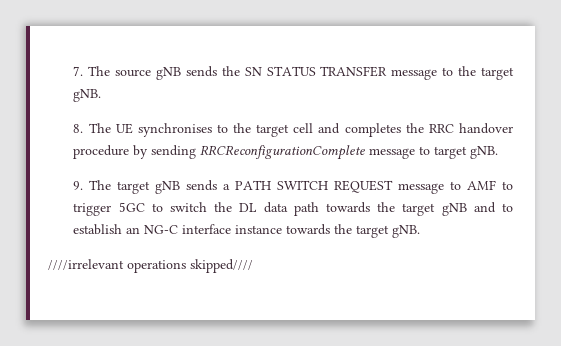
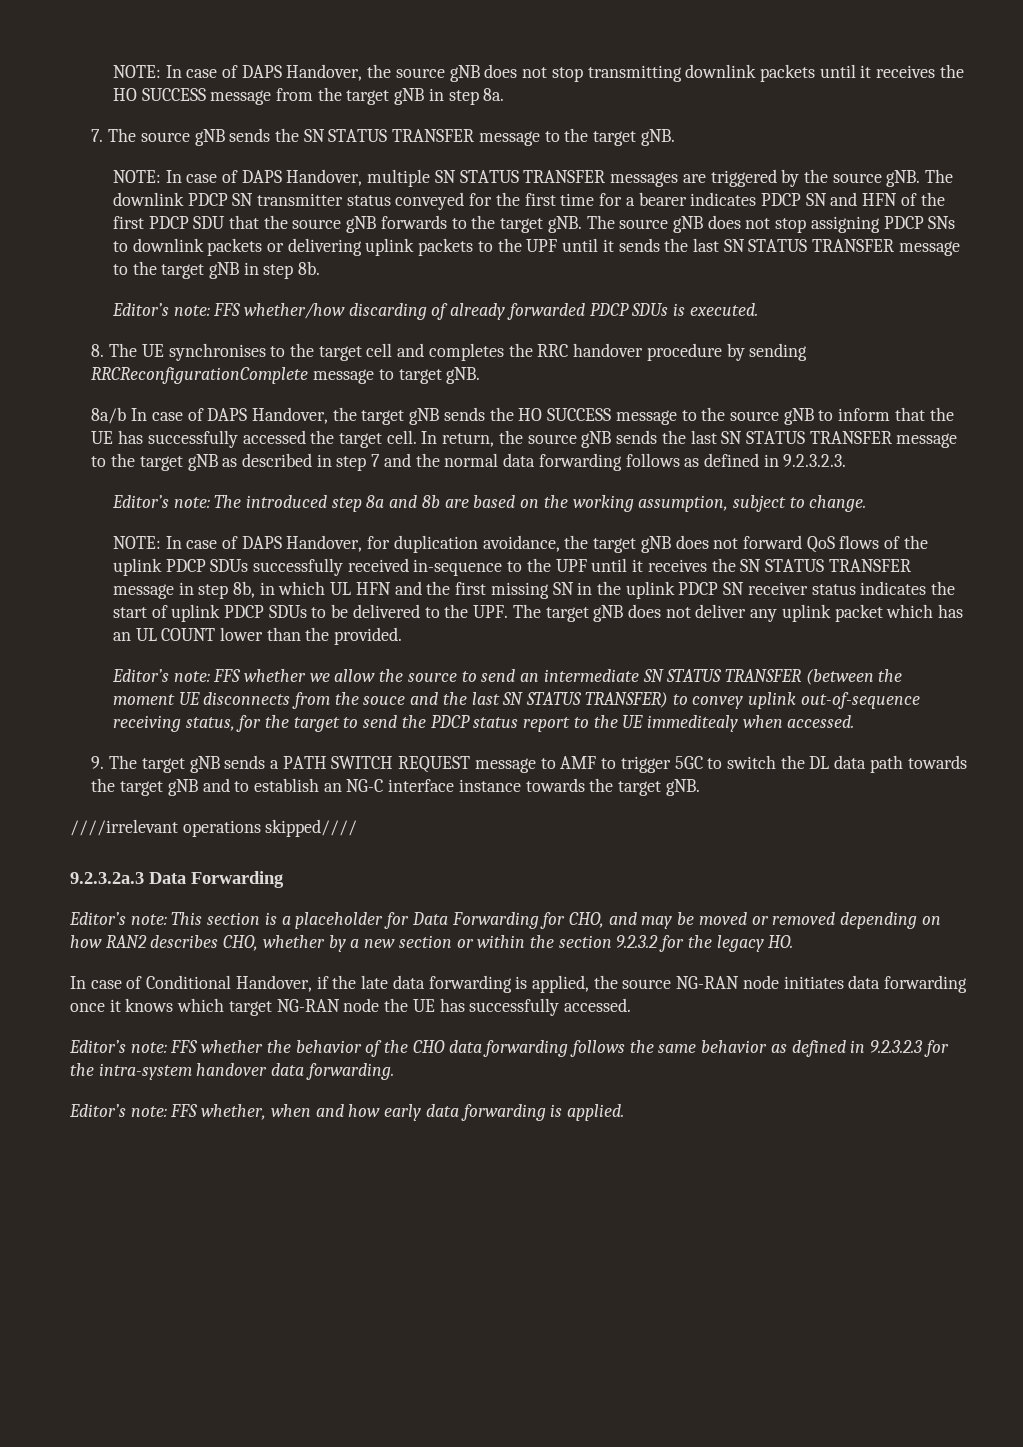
(73, 71) none -> [112,64,964,82] [112,87,505,105] NOTE: In case of DAPS Handover, the source gNB does not stop transmitting downlink packets until it receives the HO SUCCESS message from the target gNB in step 8a. //
(102, 95) none -> [112,169,954,187] [112,192,945,210] [112,215,956,233] [112,238,960,256] [112,261,321,279] [111,303,758,320] // NOTE: In case of DAPS Handover, multiple SN STATUS TRANSFER messages are triggered by the source gNB. The downlink PDCP SN transmitter status conveyed for the first time for a bearer indicates PDCP SN and HFN of the first PDCP SDU that the source gNB forwards to the target gNB. The source gNB does not stop assigning PDCP SNs to downlink packets or delivering uplink packets to the UPF until it sends the last SN STATUS TRANSFER message to the target gNB in step 8b. // Editor’s note: FFS whether/how discarding of already forwarded PDCP SDUs is executed.
(499, 152) none -> [91,407,954,425] [91,430,958,448] [91,453,847,471] [111,495,867,512] [112,535,928,553] [112,558,911,576] [112,581,956,599] [112,604,964,622] [112,627,403,645] [111,669,903,685] [112,692,920,709] [112,715,855,732] // 8a/b In case of DAPS Handover, the target gNB sends the HO SUCCESS message to the source gNB to inform that the UE has successfully accessed the target cell. In return, the source gNB sends the last SN STATUS TRANSFER message to the target gNB as described in step 7 and the normal data forwarding follows as defined in 9.2.3.2.3. // Editor’s note: The introduced step 8a and 8b are based on the working assumption, subject to change. // NOTE: In case of DAPS Handover, for duplication avoidance, the target gNB does not forward QoS flows of the uplink PDCP SDUs successfully received in-sequence to the UPF until it receives the SN STATUS TRANSFER message in step 8b, in which UL HFN and the first missing SN in the uplink PDCP SN receiver status indicates the start of uplink PDCP SDUs to be delivered to the UPF. The target gNB does not deliver any uplink packet which has an UL COUNT lower than the provided. // Editor’s note: FFS whether we allow the source to send an intermediate SN STATUS TRANSFER (between the moment UE disconnects from the souce and the last SN STATUS TRANSFER) to convey uplink out-of-sequence receiving status, for the target to send the PDCP status report to the UE immeditealy when accessed.
(253, 266) none -> [70,871,284,888] [69,912,941,929] [70,935,794,952] [70,975,968,993] [70,998,631,1016] [69,1040,949,1057] [70,1063,394,1080] [69,1104,624,1121] // 9.2.3.2a.3 Data Forwarding // Editor’s note: This section is a placeholder for Data Forwarding for CHO, and may be moved or removed depending on how RAN2 describes CHO, whether by a new section or within the section 9.2.3.2 for the legacy HO. // In case of Conditional Handover, if the late data forwarding is applied, the source NG-RAN node initiates data forwarding once it knows which target NG-RAN node the UE has successfully accessed. // Editor’s note: FFS whether the behavior of the CHO data forwarding follows the same behavior as defined in 9.2.3.2.3 for the intra-system handover data forwarding. // Editor’s note: FFS whether, when and how early data forwarding is applied.

